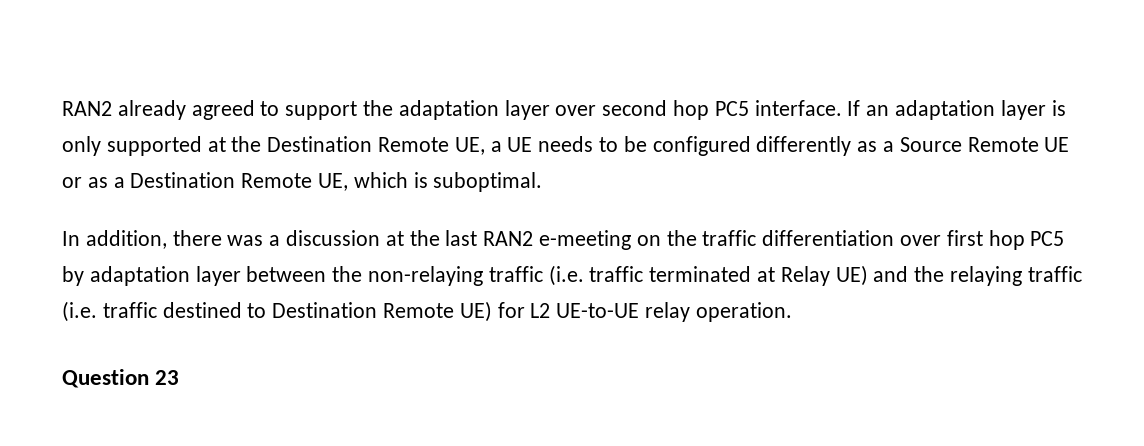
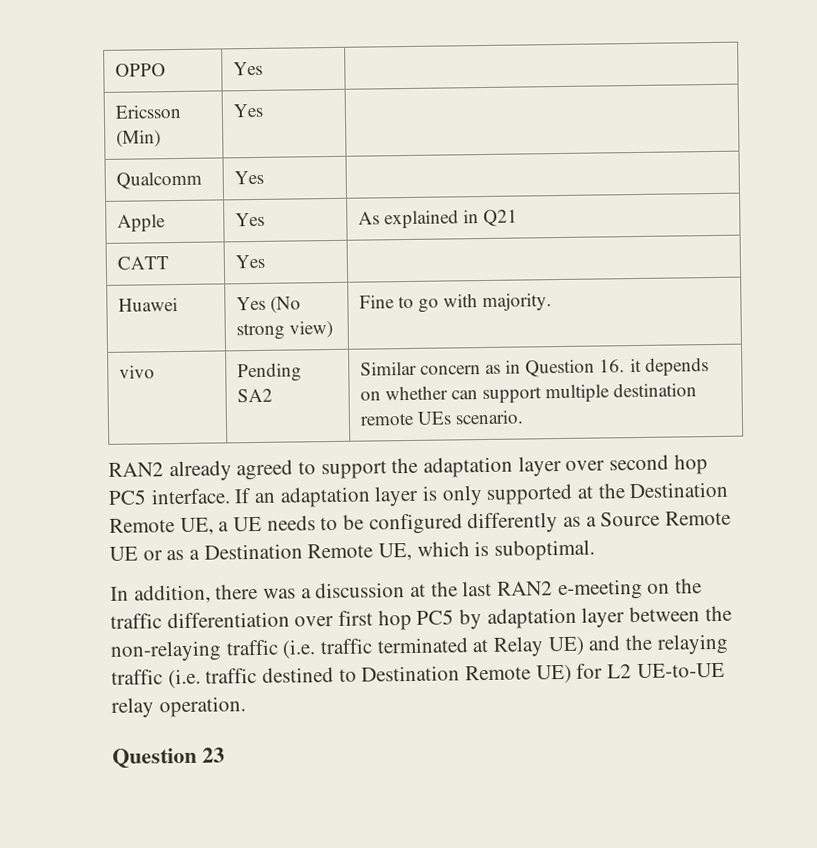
(62, 108) none -> [114,63,166,77] [232,61,263,76] [114,104,181,119] [115,130,161,148] [232,103,263,118] [115,171,202,190] [233,170,264,185] [116,214,166,232] [234,212,265,227] [357,209,519,229] [116,256,169,270] [234,254,265,269] [117,298,178,312] [235,296,301,314] [235,320,333,341] [358,293,553,313] [118,365,155,379] [236,362,302,383] [236,388,273,403] [359,357,709,378] [359,382,698,404] [359,410,525,426] OPPO | Yes | // Ericsson (Min) | Yes | // Qualcomm | Yes | // Apple | Yes | As explained in Q21 // CATT | Yes | // Huawei | Yes (No strong view) | Fine to go with majority. // vivo | Pending SA2 | Similar concern as in Question 16. it depends on whether can support multiple destination remote UEs scenario. //

